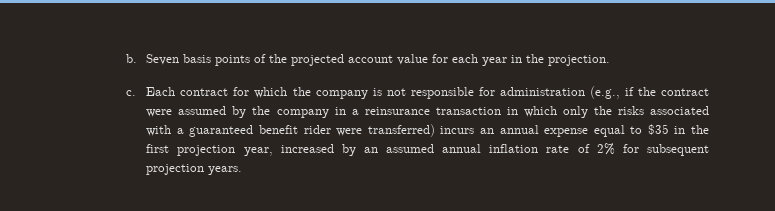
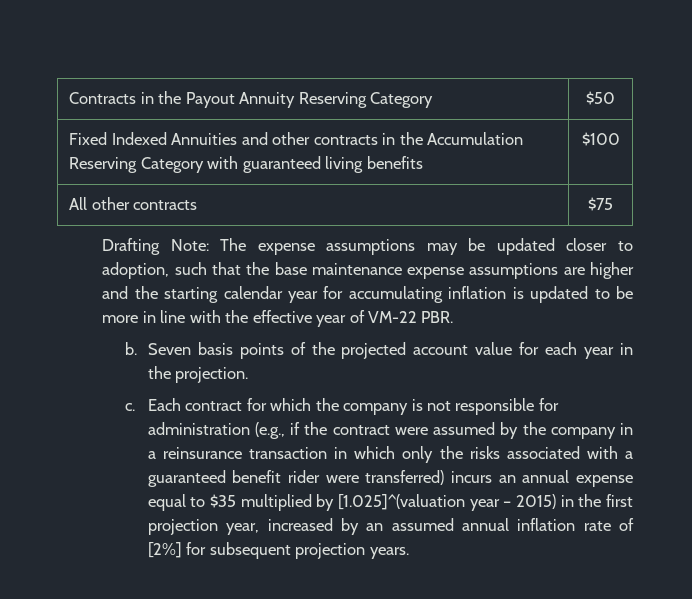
(126, 58) none -> [69,91,434,108] [586,91,615,105] [69,132,524,145] [69,156,423,173] [581,132,620,146] [69,197,198,210] [588,197,613,211] [102,238,633,255] [102,262,634,279] [102,286,633,303] [102,310,454,327] Contracts in the Payout Annuity Reserving Category | $50 // Fixed Indexed Annuities and other contracts in the Accumulation Reserving Category with guaranteed living benefits | $100 // All other contracts | $75 // Drafting Note: The expense assumptions may be updated closer to adoption, such that the base maintenance expense assumptions are higher and the starting calendar year for accumulating inflation is updated to be more in line with the effective year of VM-22 PBR. //
(669, 129) none -> [240,494,557,511] multiplied by [1.025]^(valuation year – 2015)
[596,143,615,155] 2% -> [147,542,182,558] [2%]

